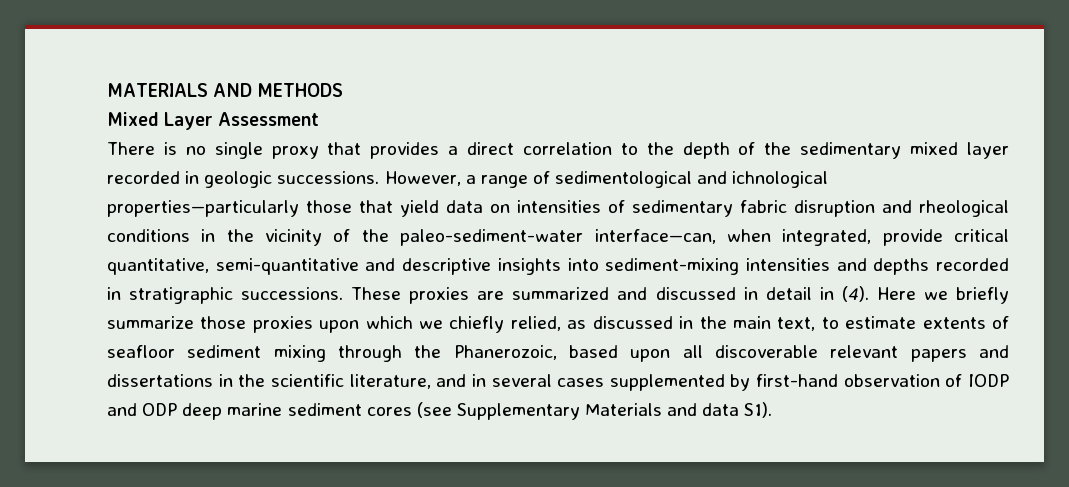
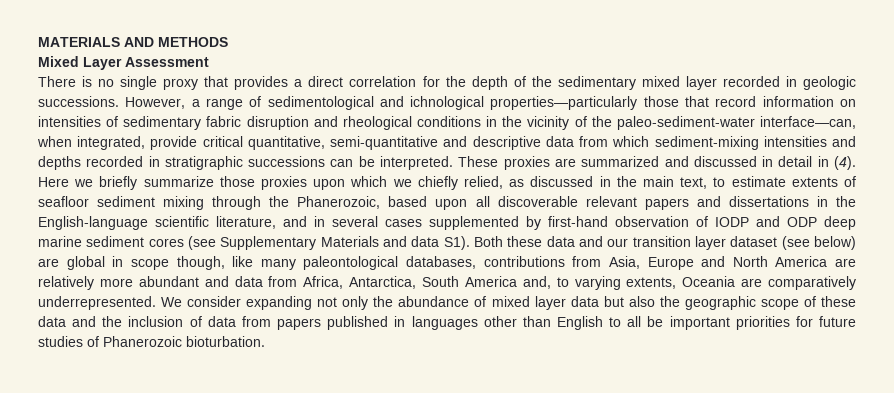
[620,143,638,155] to -> [422,76,440,87] for
[400,200,483,217] yield data -> [715,96,834,107] record information
[497,258,599,275] insights into -> [545,136,650,147] data from which
[241,287,344,300] successions. -> [248,156,454,170] successions can be interpreted.
(266, 380) none -> [38,216,148,230] English-language
(773, 410) none -> [473,236,857,250] [38,256,856,270] [38,276,856,290] [38,296,856,310] [38,316,856,330] [38,336,265,347] Both these data and our transition layer dataset (see below) are global in scope though, like many paleontological databases, contributions from Asia, Europe and North America are relatively more abundant and data from Africa, Antarctica, South America and, to varying extents, Oceania are comparatively underrepresented. We consider expanding not only the abundance of mixed layer data but also the geographic scope of these data and the inclusion of data from papers published in languages other than English to all be important priorities for future studies of Phanerozoic bioturbation.

